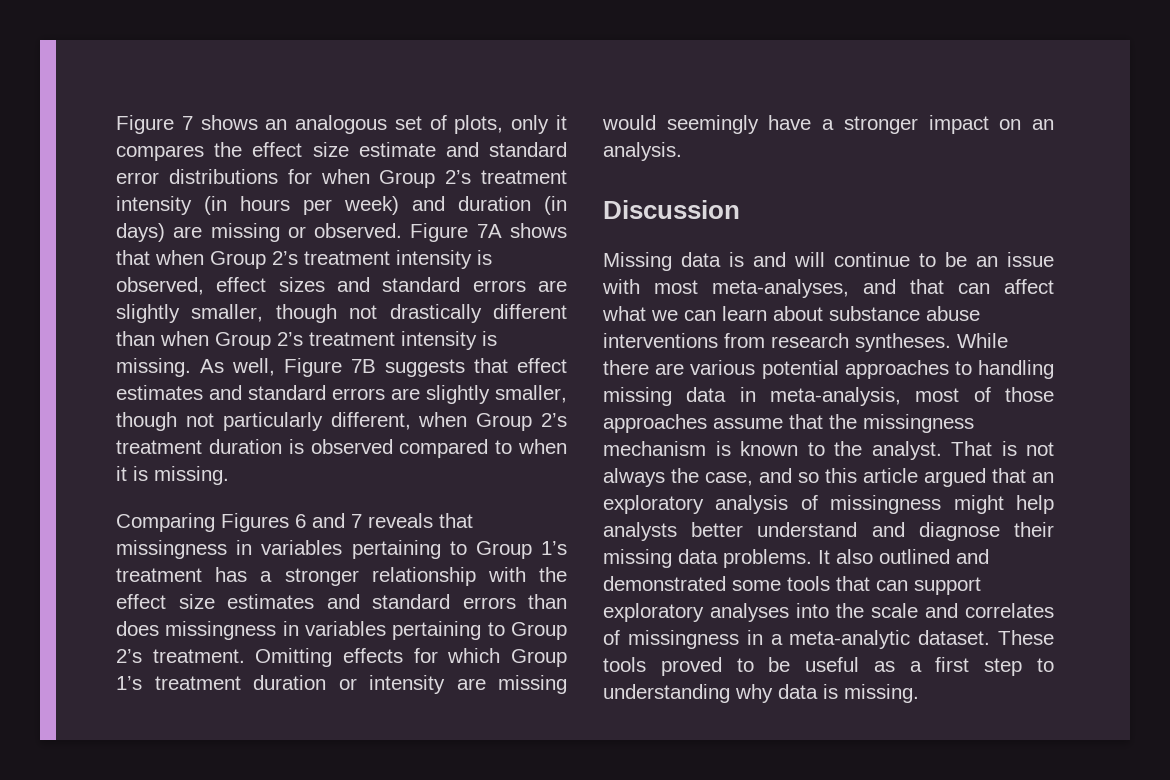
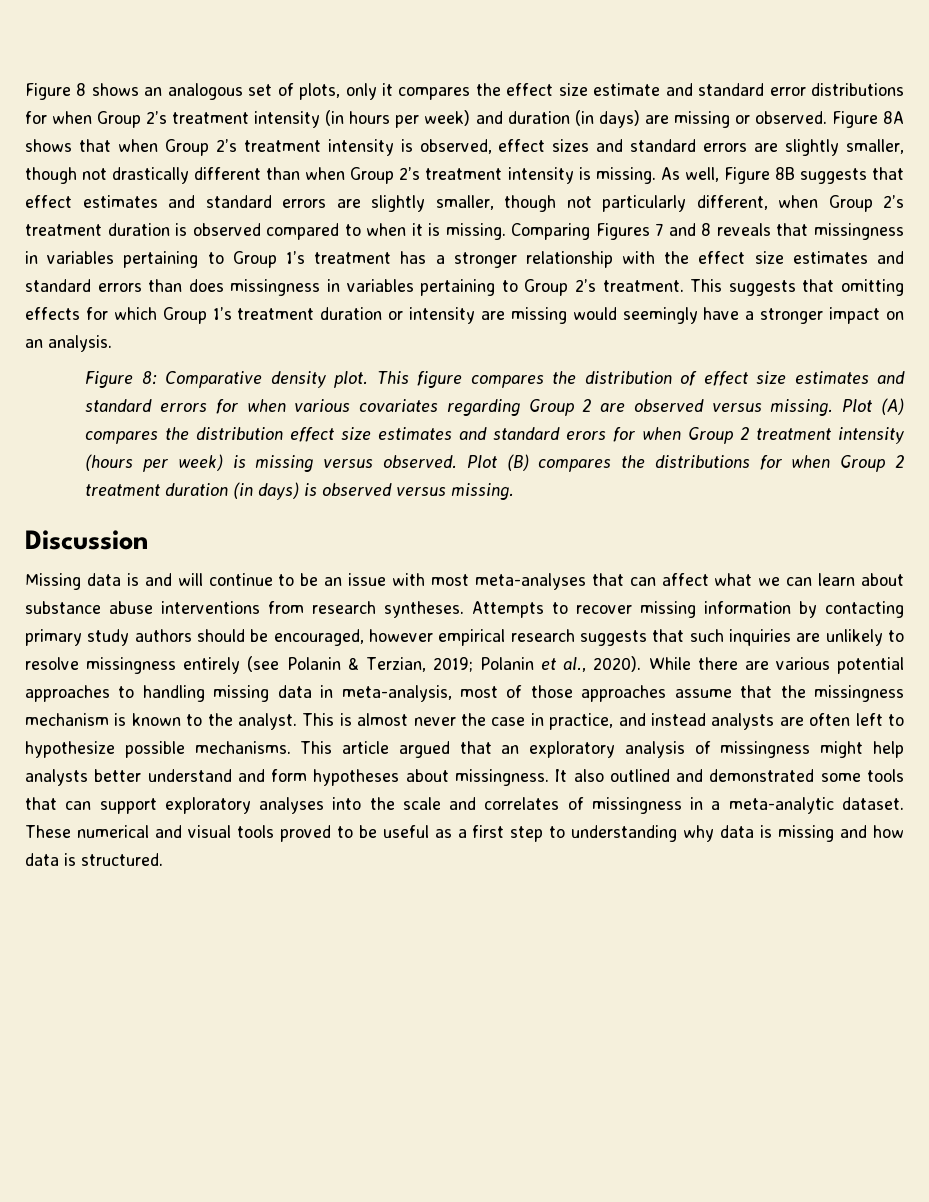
[116,115,193,134] Figure 7 -> [25,83,87,100] Figure 8
[476,224,502,238] 7A -> [883,111,905,124] 8A
[351,359,376,373] 7B -> [774,167,795,180] 8B
(229, 475) // -> (506, 231) none
[295,513,362,528] 6 and 7 -> [655,223,712,236] 7 and 8
[255,648,333,667] Omitting -> [690,279,905,296] This suggests that omitting
(682, 151) none -> [85,371,905,388] [85,398,905,416] [85,427,904,444] [85,454,904,472] [85,482,515,500] // Figure 8: Comparative density plot. This figure compares the distribution of effect size estimates and standard errors for when various covariates regarding Group 2 are observed versus missing. Plot (A) compares the distribution effect size estimates and standard erors for when Group 2 treatment intensity (hours per week) is missing versus observed. Plot (B) compares the distributions for when Group 2 treatment duration (in days) is observed versus missing.
[712,279,896,298] meta-analyses, and -> [474,573,586,590] meta-analyses
(951, 342) none -> [472,601,904,618] [25,629,905,646] [25,656,642,674] Attempts to recover missing information by contacting primary study authors should be encouraged, however empirical research suggests that such inquiries are unlikely to resolve missingness entirely (see Polanin & Terzian, 2019; Polanin et al., 2020).
[951,441,1054,456] [603,468,857,487] That is not always the case, and so this -> [302,713,904,730] [25,741,333,758] This is almost never the case in practice, and instead analysts are often left to hypothesize possible mechanisms. This
[918,522,1054,541] [603,549,812,568] diagnose their missing data problems. -> [271,769,549,786] form hypotheses about missingness.
(1054, 637) none -> [76,825,231,838] numerical and visual
[844,684,919,703] missing. -> [778,825,905,842] [25,853,163,866] missing and how data is structured.

